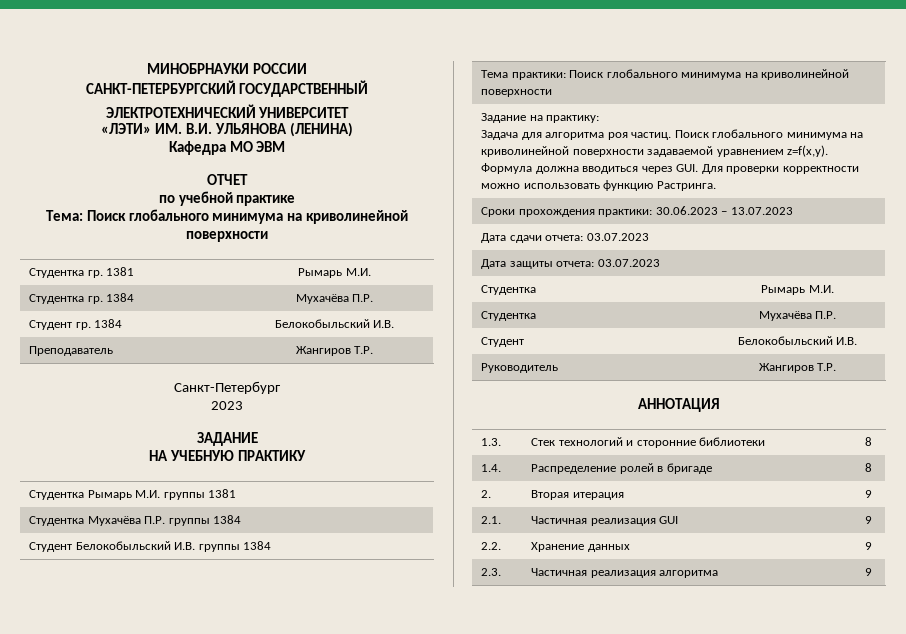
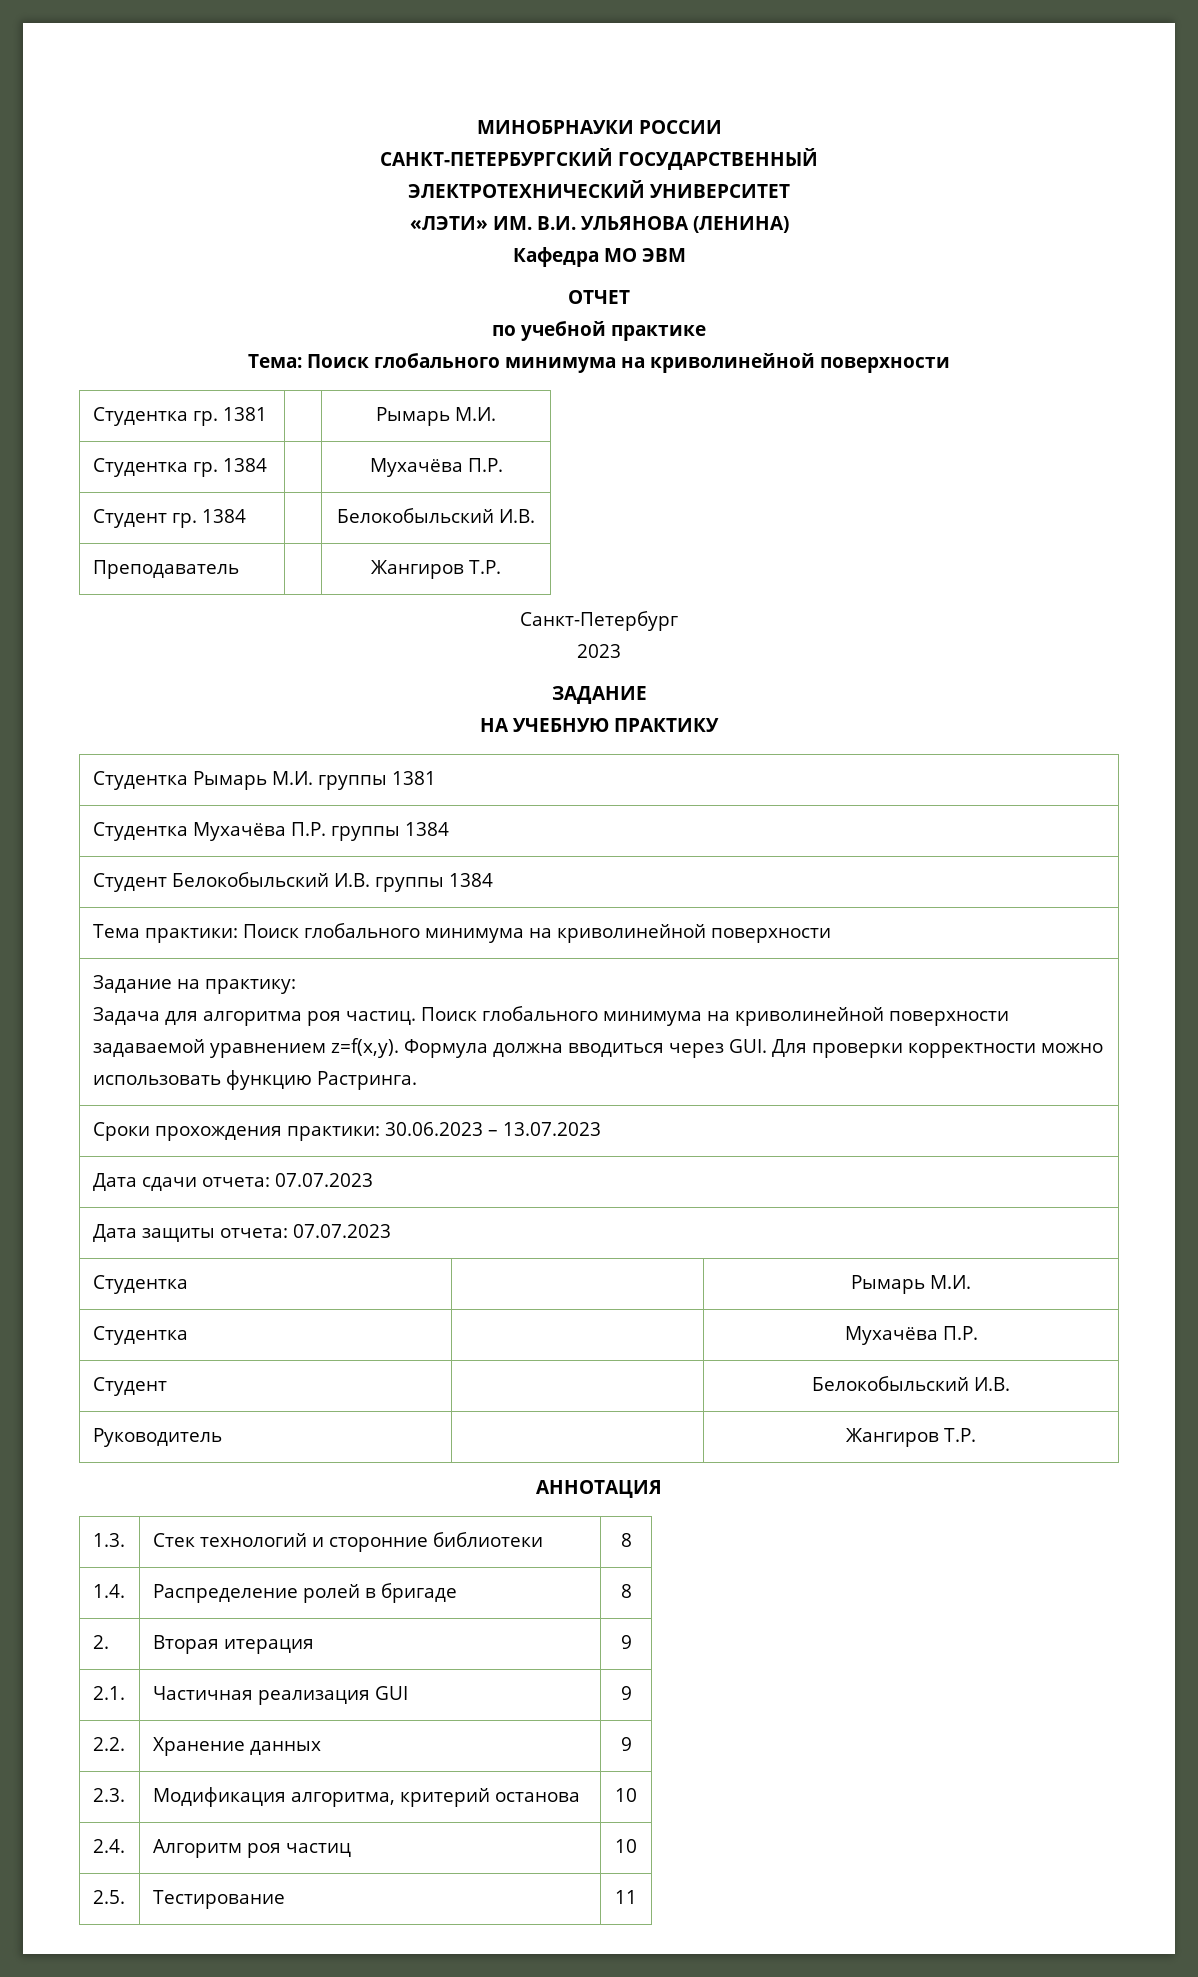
[586,233,649,241] 03.07.2023 -> [274,1173,373,1187] 07.07.2023
[597,259,660,267] 03.07.2023 -> [292,1224,391,1238] 07.07.2023
[531,568,719,578] [865,568,872,576] Частичная реализация алгоритма | 9 -> [152,1787,580,1807] [615,1788,637,1802] [92,1839,125,1853] [152,1839,351,1858] [615,1839,637,1853] [92,1890,125,1904] [152,1890,285,1909] [615,1890,637,1904] Модификация алгоритма, критерий останова | 10 // 2.4. | Алгоритм роя частиц | 10 // 2.5. | Тестирование | 11

